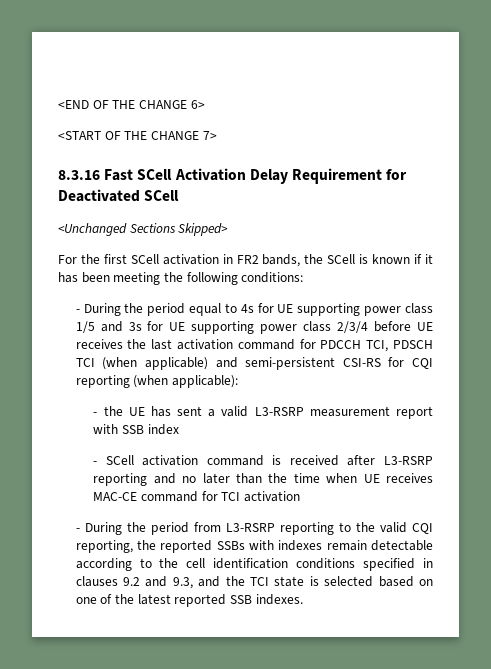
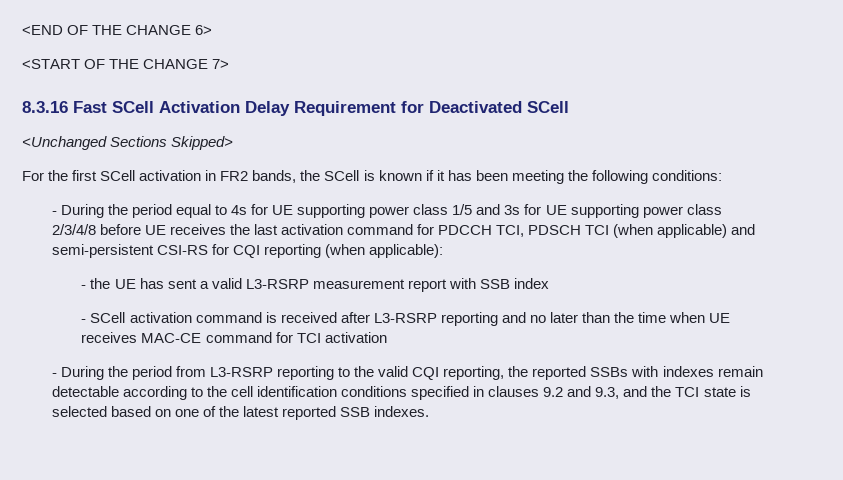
[337,321,369,333] 2/3/4 -> [51,224,96,235] 2/3/4/8

